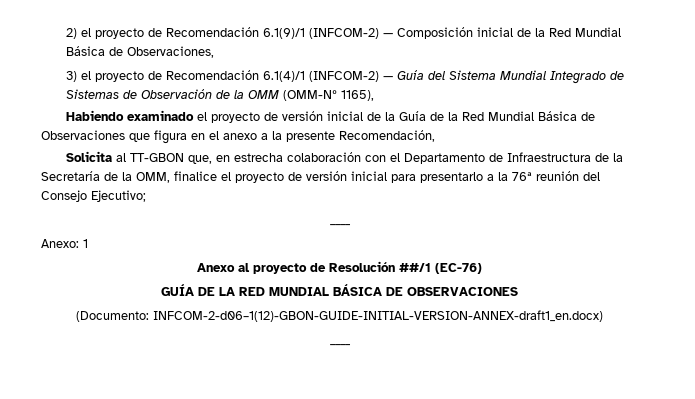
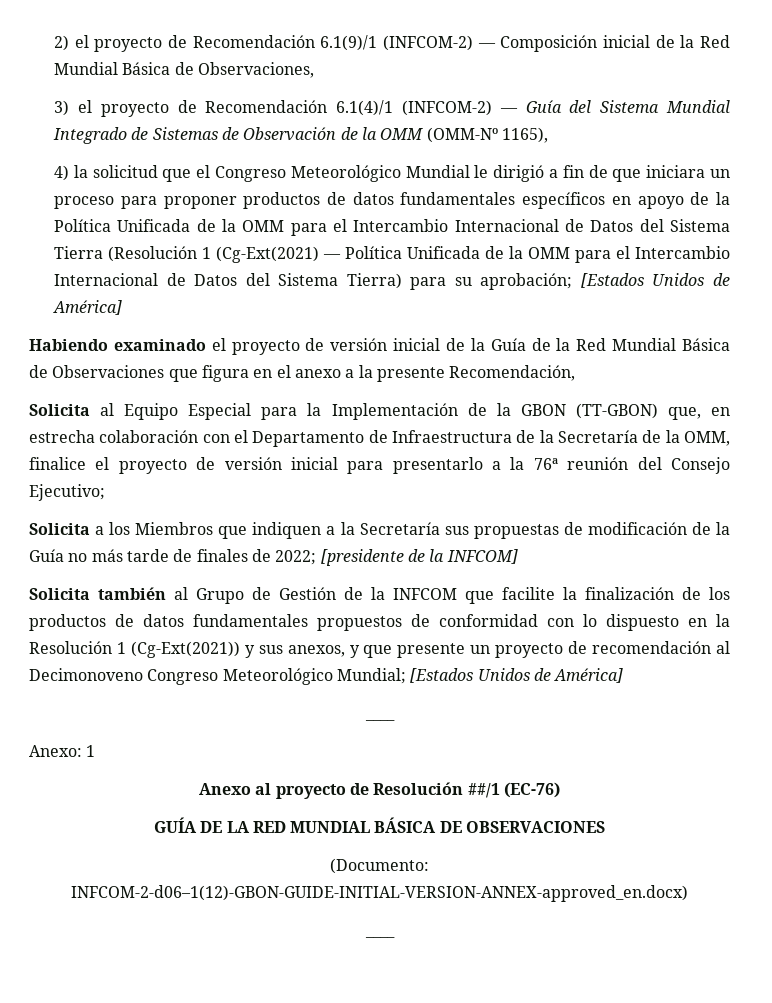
(374, 95) none -> [54,165,731,182] [54,192,731,209] [54,219,730,236] [54,246,730,263] [54,273,730,290] [53,300,123,315] // 4) la solicitud que el Congreso Meteorológico Mundial le dirigió a fin de que iniciara un proceso para proponer productos de datos fundamentales específicos en apoyo de la Política Unificada de la OMM para el Intercambio Internacional de Datos del Sistema Tierra (Resolución 1 (Cg-Ext(2021) — Política Unificada de la OMM para el Intercambio Internacional de Datos del Sistema Tierra) para su aprobación; [Estados Unidos de América]
[130,153,185,162] TT-GBON -> [124,403,658,420] Equipo Especial para la Implementación de la GBON (TT-GBON)
(146, 196) none -> [29,522,730,539] [29,549,518,566] [29,587,730,604] [29,614,730,631] [29,641,730,658] [29,668,624,685] // Solicita a los Miembros que indiquen a la Secretaría sus propuestas de modificación de la Guía no más tarde de finales de 2022; [presidente de la INFCOM] // Solicita también al Grupo de Gestión de la INFCOM que facilite la finalización de los productos de datos fundamentales propuestos de conformidad con lo dispuesto en la Resolución 1 (Cg-Ext(2021)) y sus anexos, y que presente un proyecto de recomendación al Decimonoveno Congreso Meteorológico Mundial; [Estados Unidos de América]
[153,310,603,322] INFCOM-2-d06–1(12)-GBON-GUIDE-INITIAL-VERSION-ANNEX-draft1_en.docx) -> [71,885,688,902] INFCOM-2-d06–1(12)-GBON-GUIDE-INITIAL-VERSION-ANNEX-approved_en.docx)

